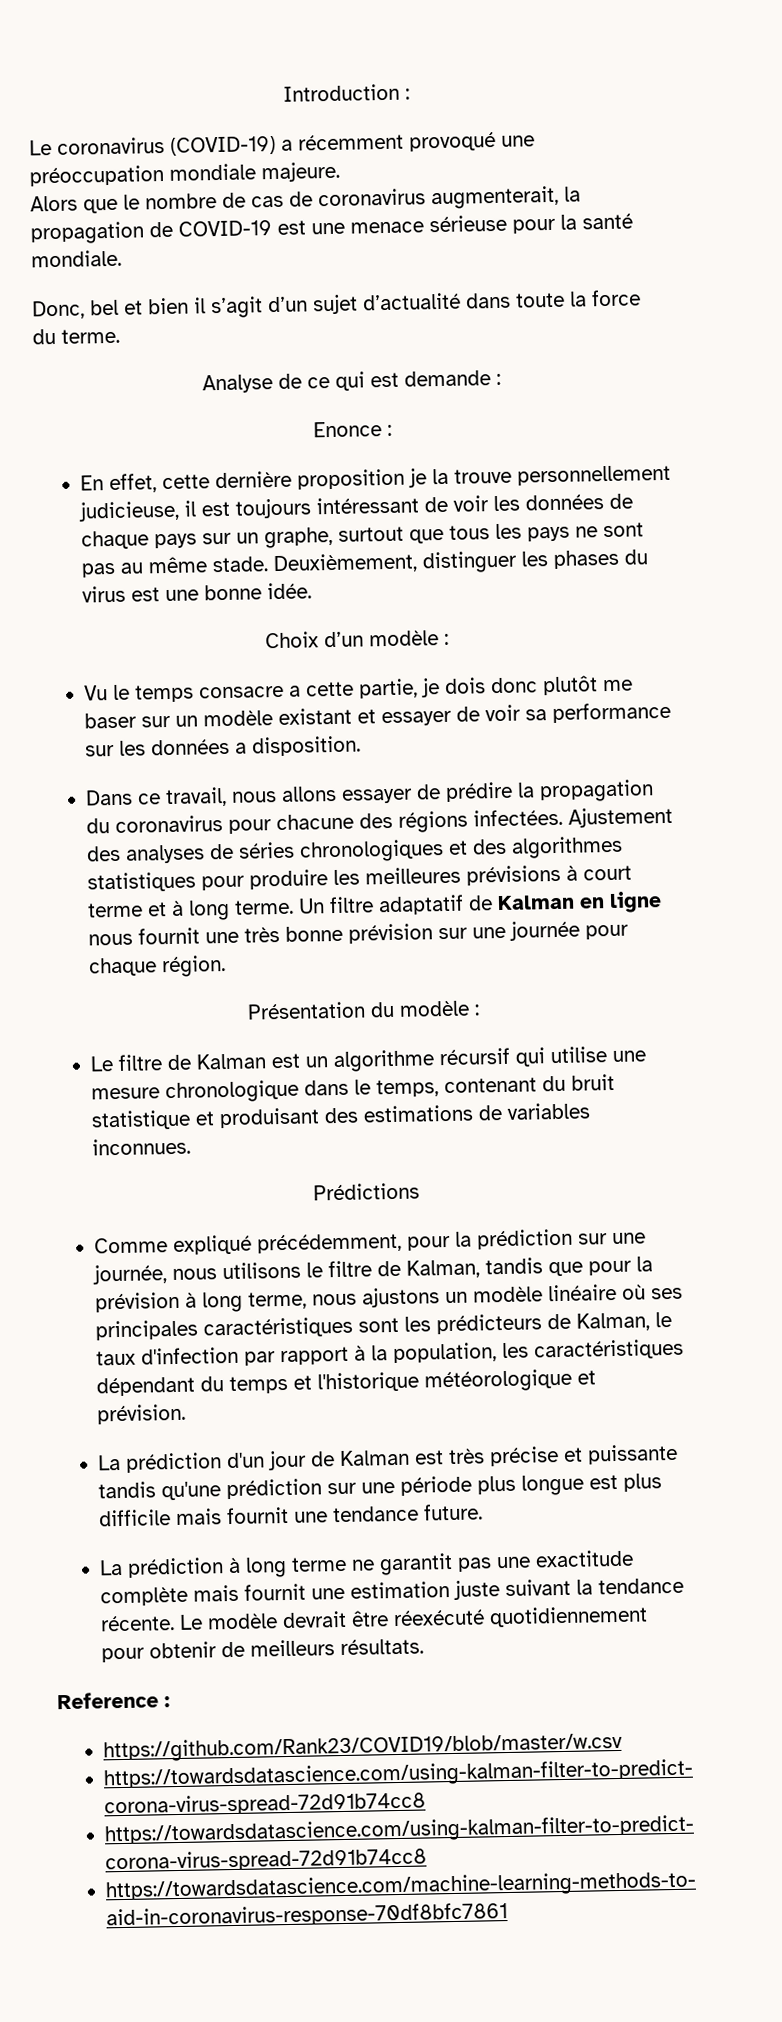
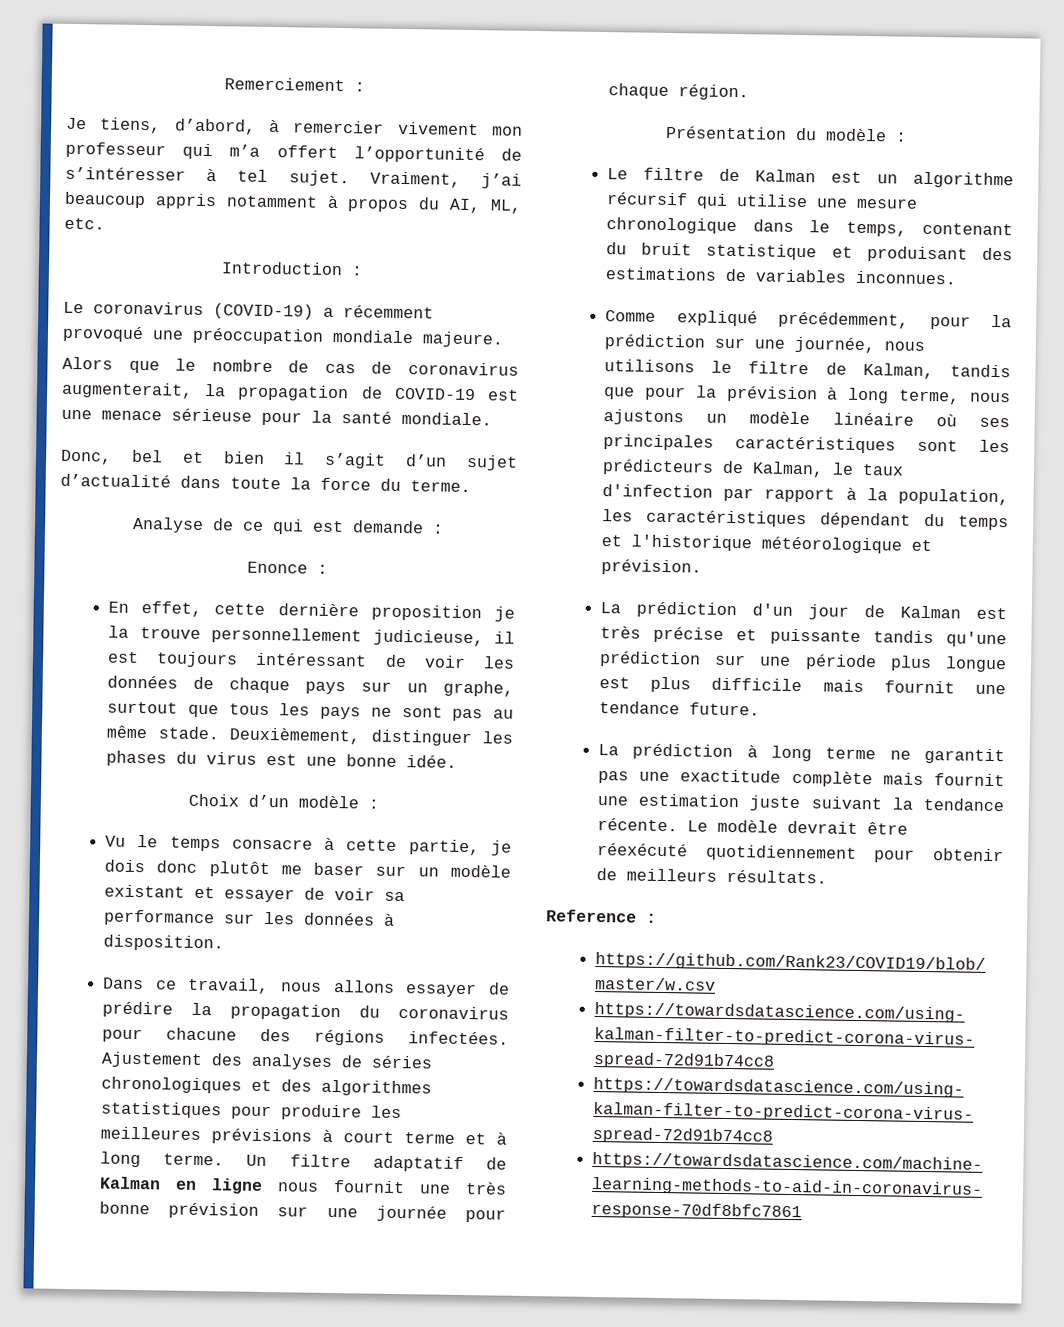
(283, 92) none -> [224,77,365,92] [66,117,523,136] [65,141,522,164] [65,166,522,189] [64,191,522,214] [64,217,105,230] Remerciement : // Je tiens, d’abord, à remercier vivement mon professeur qui m’a offert l’opportunité de s’intéresser à tel sujet. Vraiment, j’ai beaucoup appris notamment à propos du AI, ML, etc. //
[289,685,302,697] a -> [324,837,336,851] à
[235,742,248,754] a -> [384,913,396,926] à
[313,1182,420,1201] // Prédictions -> (957, 277) none

